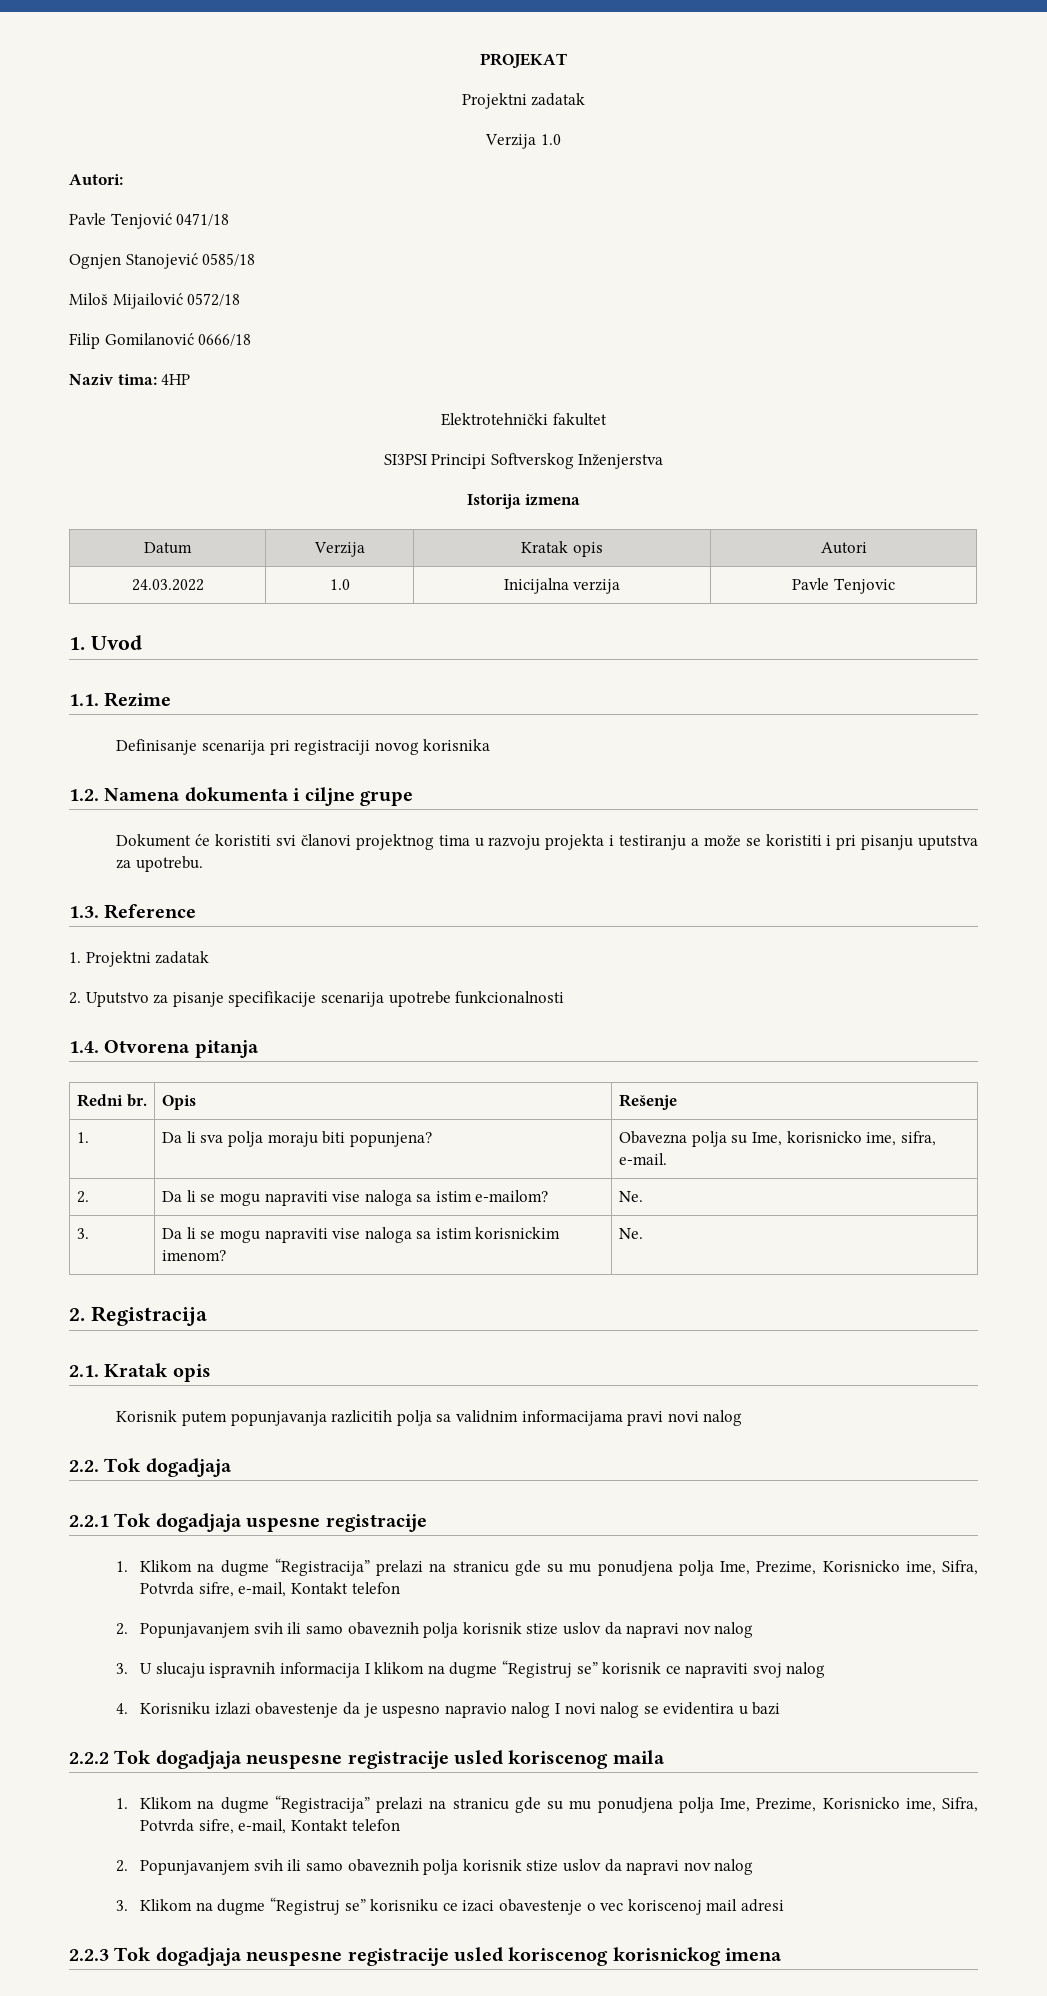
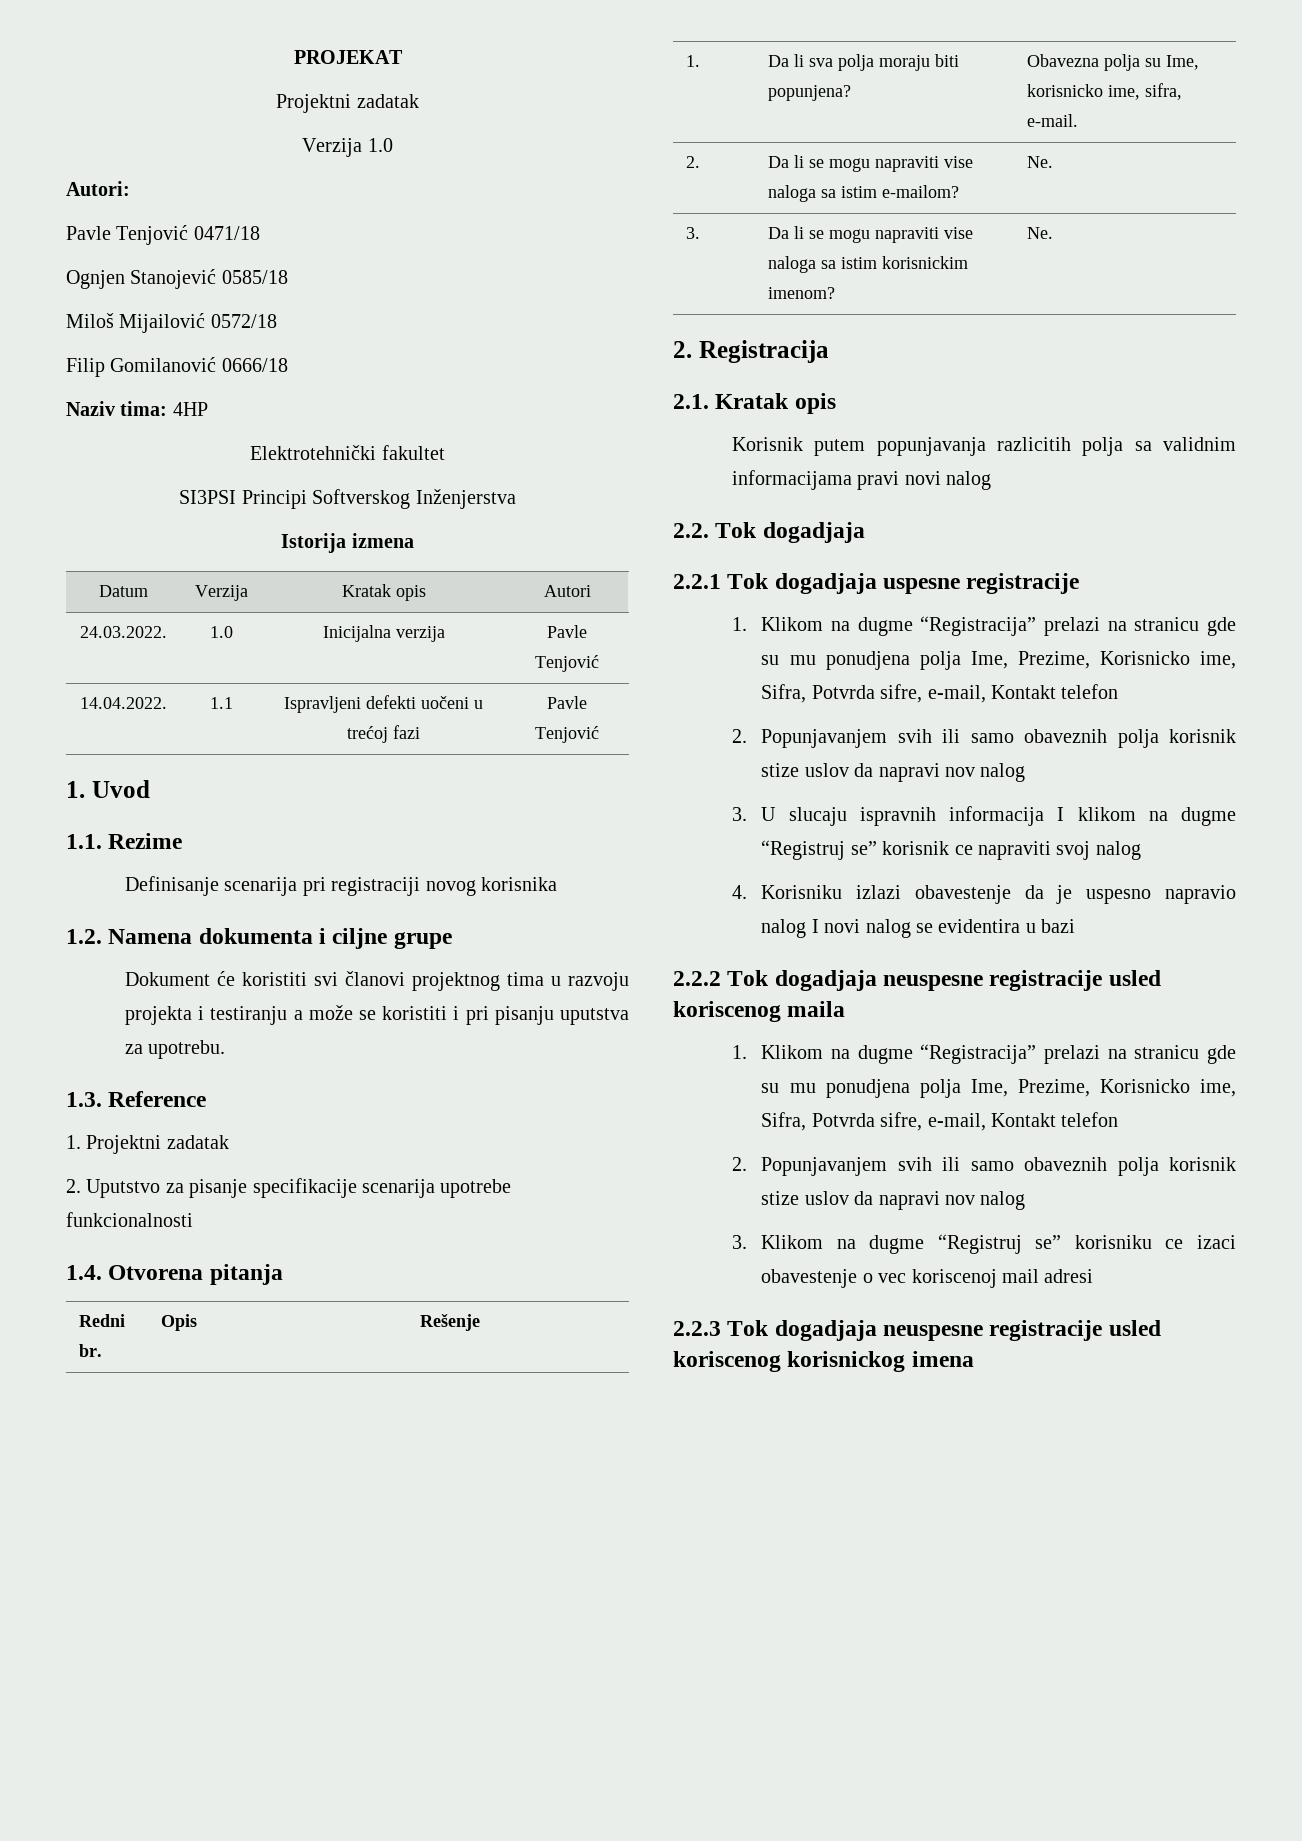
[131,579,204,591] 24.03.2022 -> [80,626,167,638] 24.03.2022.
[833,578,895,594] Tenjovic -> [535,655,599,672] [80,697,167,709] [209,697,233,709] [284,695,483,713] [347,725,420,743] [547,696,587,709] [535,726,599,743] Tenjović // 14.04.2022. | 1.1 | Ispravljeni defekti uočeni u trećoj fazi | Pavle Tenjović

